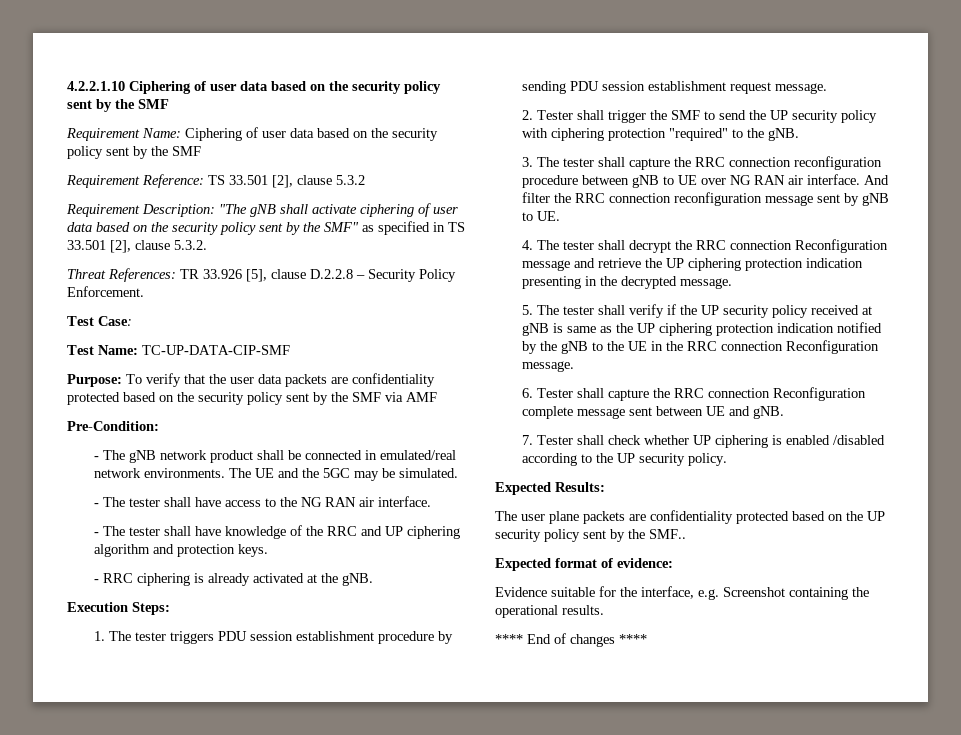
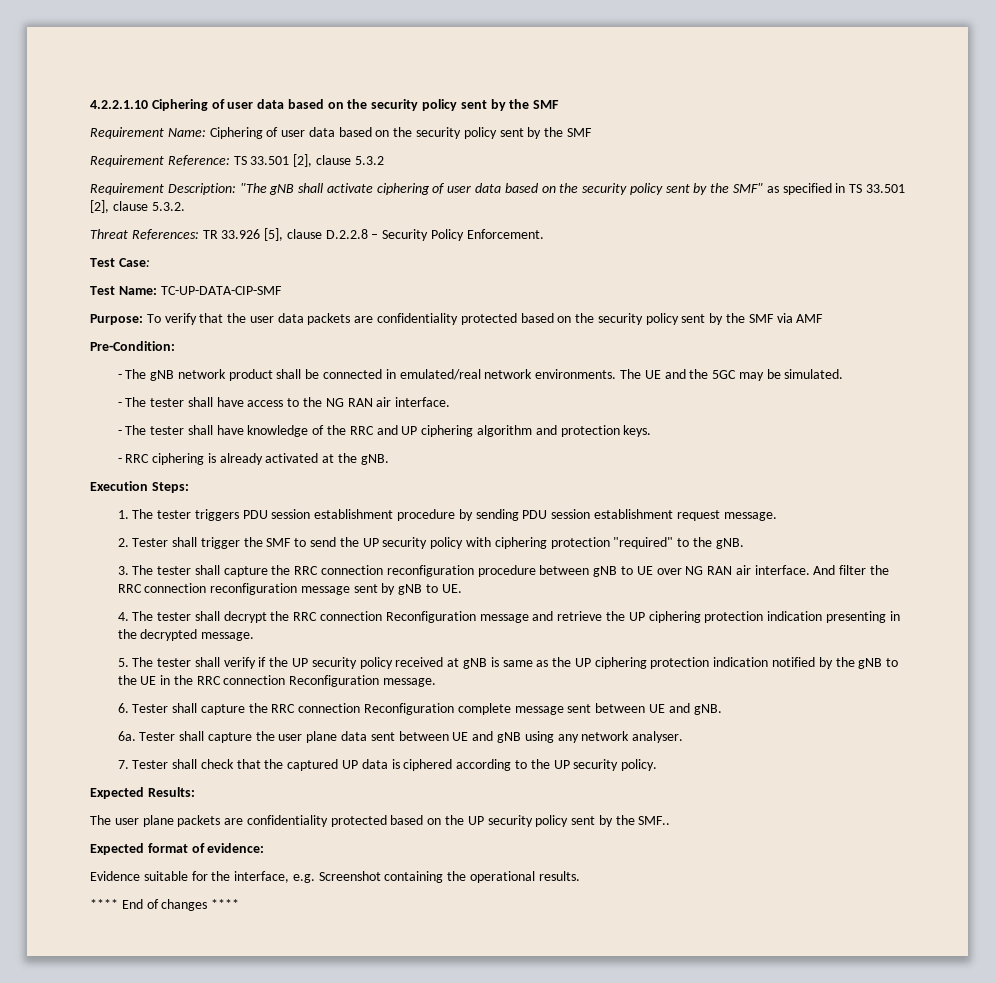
[521,435,885,448] 7. Tester shall check whether UP ciphering is enabled /disabled -> [117,731,684,743] [117,759,453,771] 6a. Tester shall capture the user plane data sent between UE and gNB using any network analyser. // 7. Tester shall check that the captured UP data is ciphered

